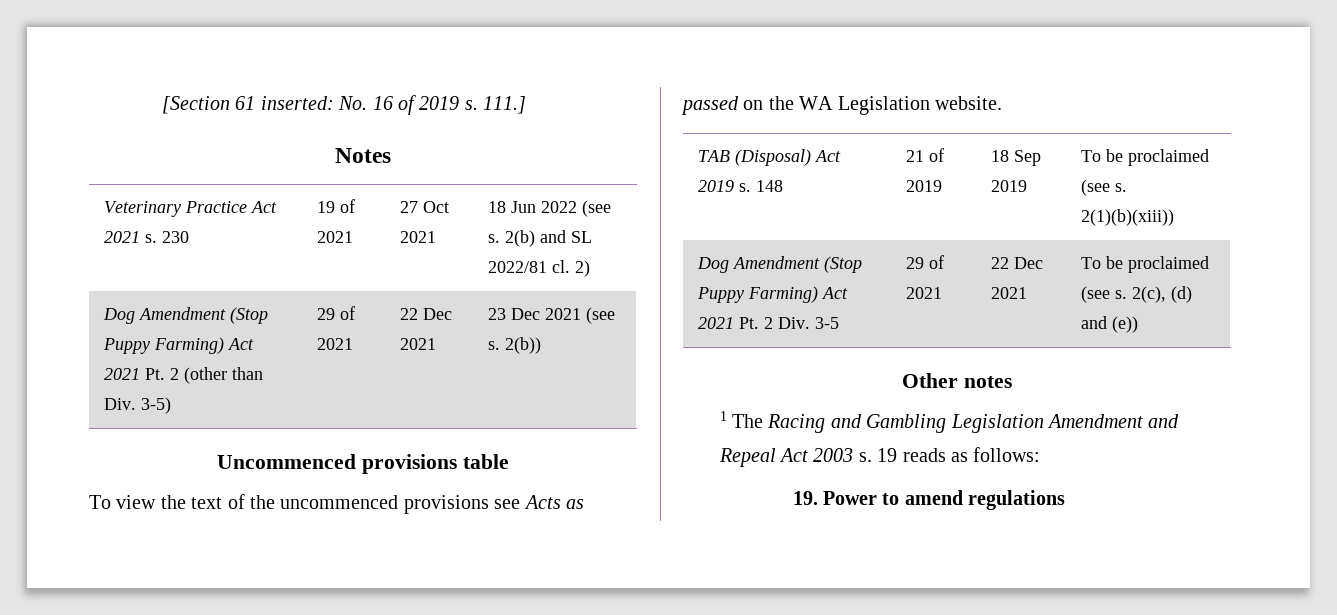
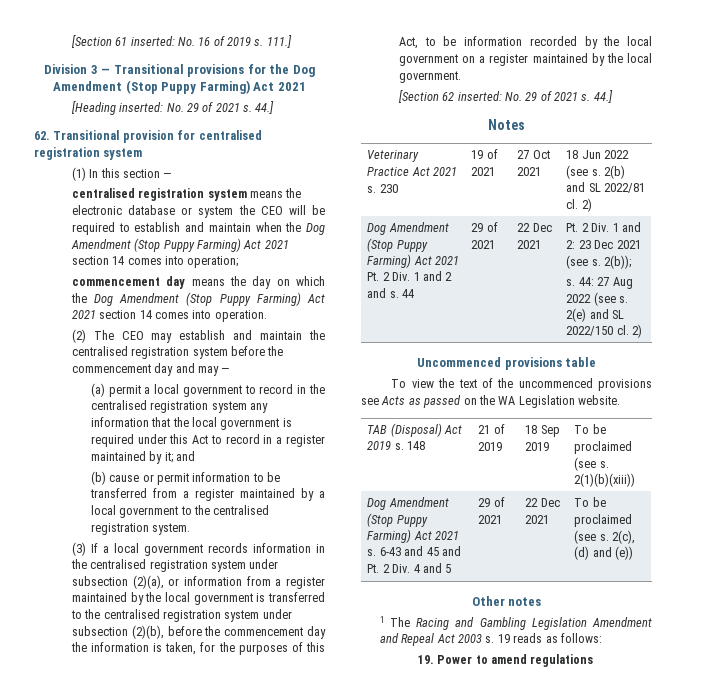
(527, 105) none -> [44,64,315,77] [53,80,306,94] [70,101,275,115] [34,130,262,143] [34,147,143,160] [71,167,172,181] [71,188,302,201] [71,205,325,218] [71,222,325,235] [70,238,289,252] [71,256,239,268] [71,276,326,289] [70,292,325,306] [71,310,267,322] [71,329,325,343] [71,346,284,359] [71,363,230,376] [90,383,325,397] [90,400,268,413] [90,417,292,430] [90,434,325,447] [90,451,195,464] [90,471,281,485] [89,488,325,501] [90,505,270,518] [90,523,191,535] [71,542,325,556] [70,559,279,572] [71,575,325,589] [71,592,325,605] [70,609,292,622] [71,625,327,639] [70,642,325,655] [398,36,652,49] [398,53,652,66] [398,71,461,83] [397,90,613,103] // Division 3 — Transitional provisions for the Dog Amendment (Stop Puppy Farming) Act 2021 // [Heading inserted: No. 29 of 2021 s. 44.] // 62. Transitional provision for centralised registration system // (1) In this section — // centralised registration system means the electronic database or system the CEO will be required to establish and maintain when the Dog Amendment (Stop Puppy Farming) Act 2021 section 14 comes into operation; // commencement day means the day on which the Dog Amendment (Stop Puppy Farming) Act 2021 section 14 comes into operation. // (2) The CEO may establish and maintain the centralised registration system before the commencement day and may — // (a) permit a local government to record in the centralised registration system any information that the local government is required under this Act to record in a register maintained by it; and // (b) cause or permit information to be transferred from a register maintained by a local government to the centralised registration system. // (3) If a local government records information in the centralised registration system under subsection (2)(a), or information from a register maintained by the local government is transferred to the centralised registration system under subsection (2)(b), before the commencement day the information is taken, for the purposes of this Act, to be information recorded by the local government on a register maintained by the local government. // [Section 62 inserted: No. 29 of 2021 s. 44.]
[184,367,264,384] [104,397,172,414] [317,306,356,320] [317,338,354,350] [400,308,453,320] [400,338,437,350] (other than Div. 3-5) | 29 of 2021 | 22 Dec 2021 | -> [392,271,453,281] [367,288,415,298] [471,222,498,232] [471,240,496,249] [517,223,552,232] [517,240,542,249] [566,222,641,232] [566,240,576,249] Div. 1 and 2 and s. 44 | 29 of 2021 | 22 Dec 2021 | Pt. 2 Div. 1 and 2:
[505,337,542,354] 2(b)) -> [604,255,632,269] [566,277,633,289] [566,292,629,306] [566,308,625,322] [566,324,643,338] 2(b)); // s. 44: 27 Aug 2022 (see s. 2(e) and SL 2022/150 cl. 2)
[739,317,840,329] Pt. 2 Div. 3-5 -> [367,546,461,556] [367,563,452,573] s. 6-43 and 45 and Pt. 2 Div. 4 and 5

